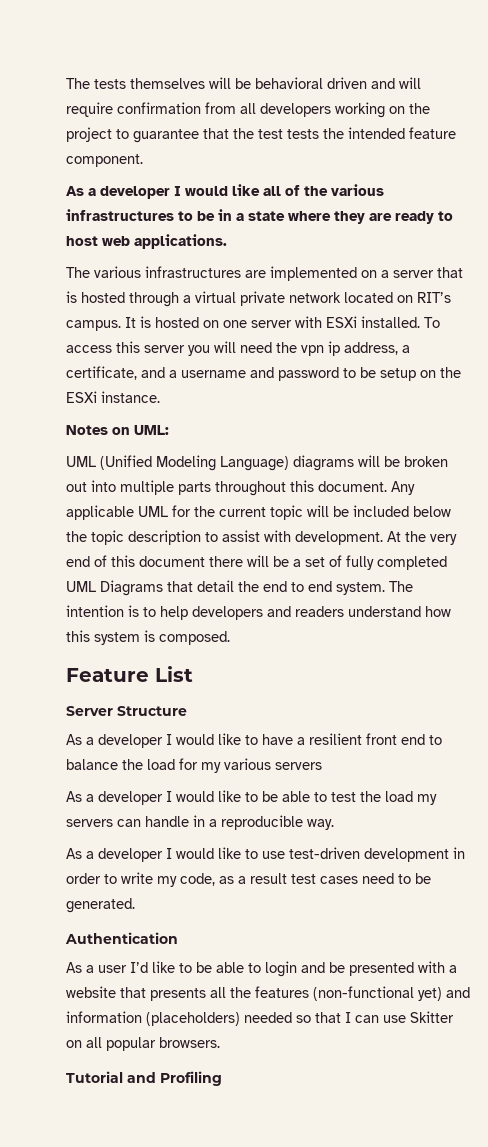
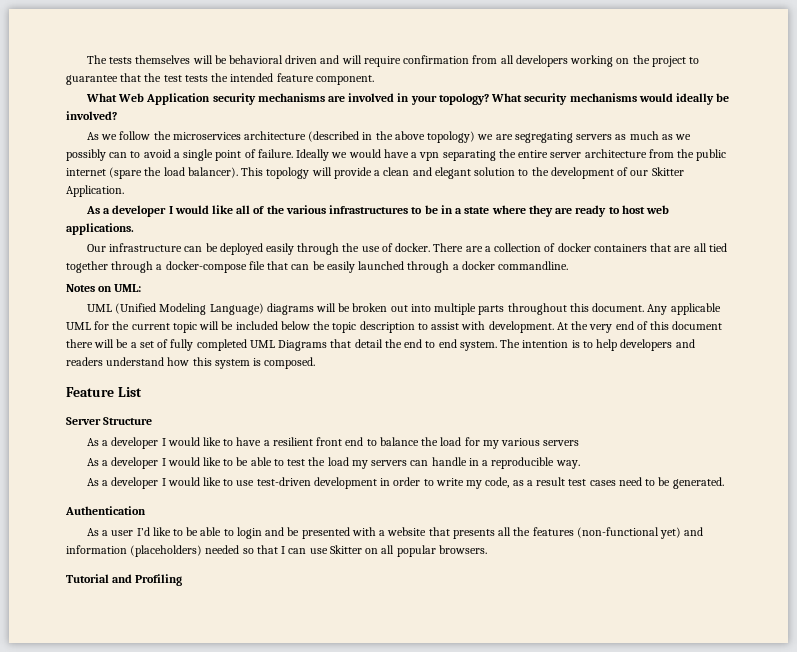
(143, 160) none -> [85,93,730,105] [66,111,117,120] [86,131,692,143] [66,149,727,161] [66,167,684,179] [66,185,124,197] // What Web Application security mechanisms are involved in your topology? What security mechanisms would ideally be involved? // As we follow the microservices architecture (described in the above topology) we are segregating servers as much as we possibly can to avoid a single point of failure. Ideally we would have a vpn separating the entire server architecture from the public internet (spare the load balancer). This topology will provide a clean and elegant solution to the development of our Skitter Application.
[66,266,463,281] [66,291,451,307] [66,316,440,331] [66,341,410,356] [66,366,461,381] [66,391,160,403] The various infrastructures are implemented on a server that is hosted through a virtual private network located on RIT’s campus. It is hosted on one server with ESXi installed. To access this server you will need the vpn ip address, a certificate, and a username and password to be setup on the ESXi instance. -> [86,243,727,255] [66,261,569,273] Our infrastructure can be deployed easily through the use of docker. There are a collection of docker containers that are all tied together through a docker-compose file that can be easily launched through a docker commandline.

